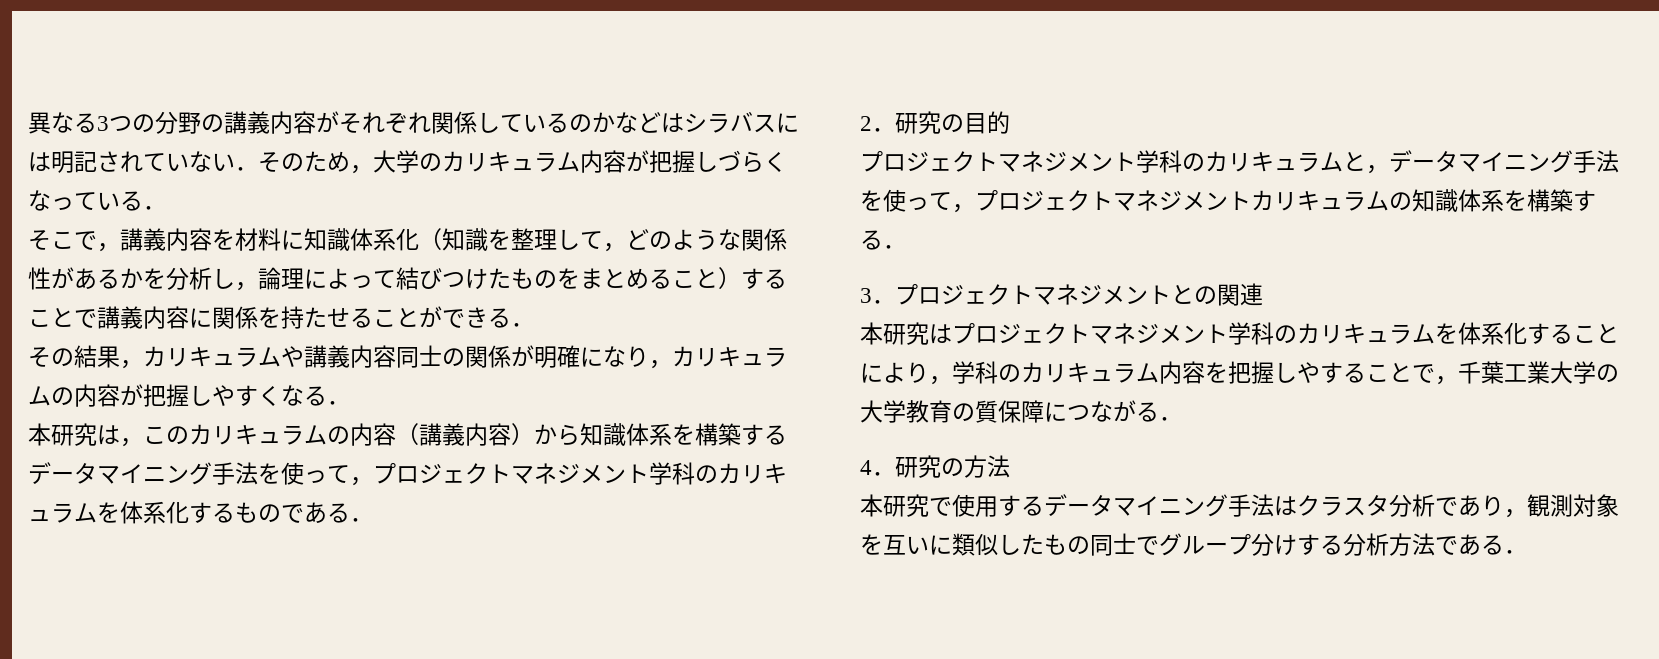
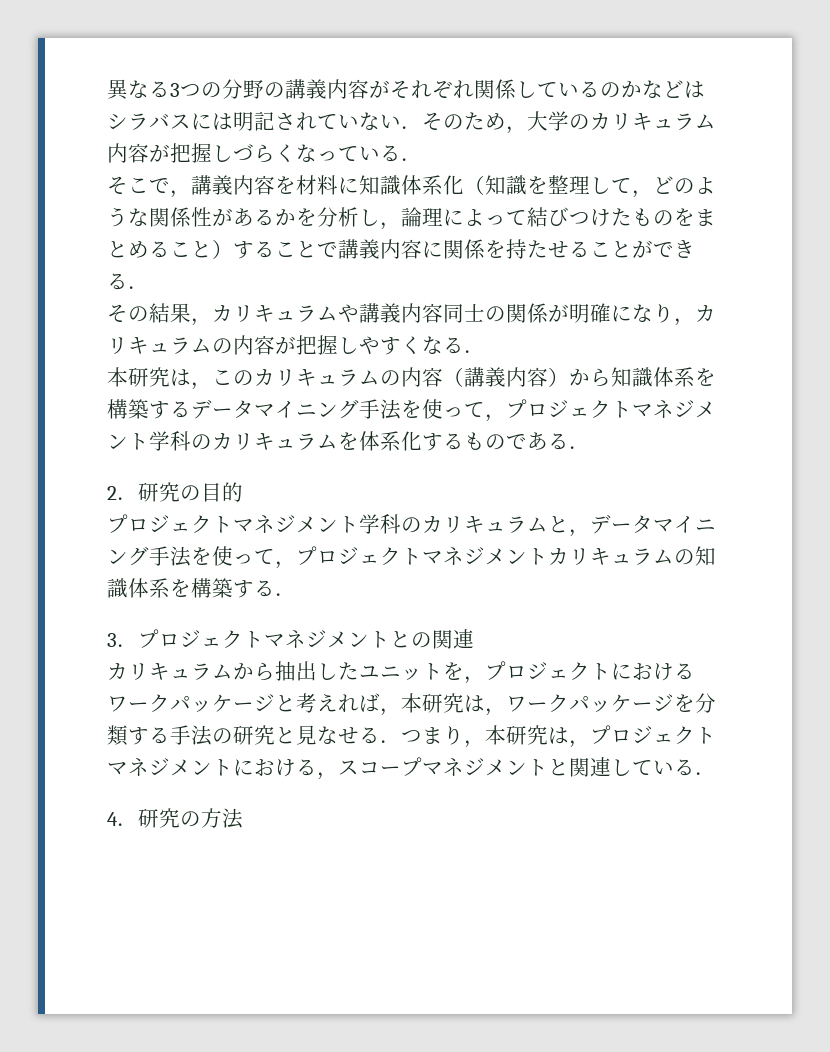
[860,322,1619,345] [860,361,1619,385] [860,400,1136,423] 本研究はプロジェクトマネジメント学科のカリキュラムを体系化することにより，学科のカリキュラム内容を把握しやすることで，千葉工業大学の大学教育の質保障につなが -> [107,661,695,684] [107,693,716,716] [107,725,716,748] [107,757,674,780] カリキュラムから抽出したユニットを，プロジェクトにおけるワークパッケージと考えれば，本研究は，ワークパッケージを分類する手法の研究と見なせる．つまり，本研究は，プロジェクトマネジメントにおける，スコープマネジメントと関連してい
[860,494,1619,518] [860,533,1527,556] // 本研究で使用するデータマイニング手法はクラスタ分析であり，観測対象を互いに類似したもの同士でグループ分けする分析方法である． -> (243, 818) none

